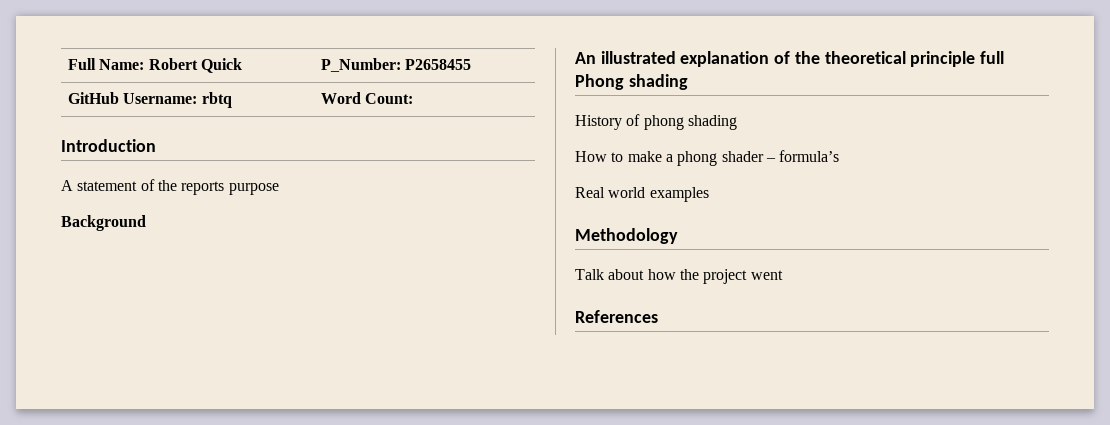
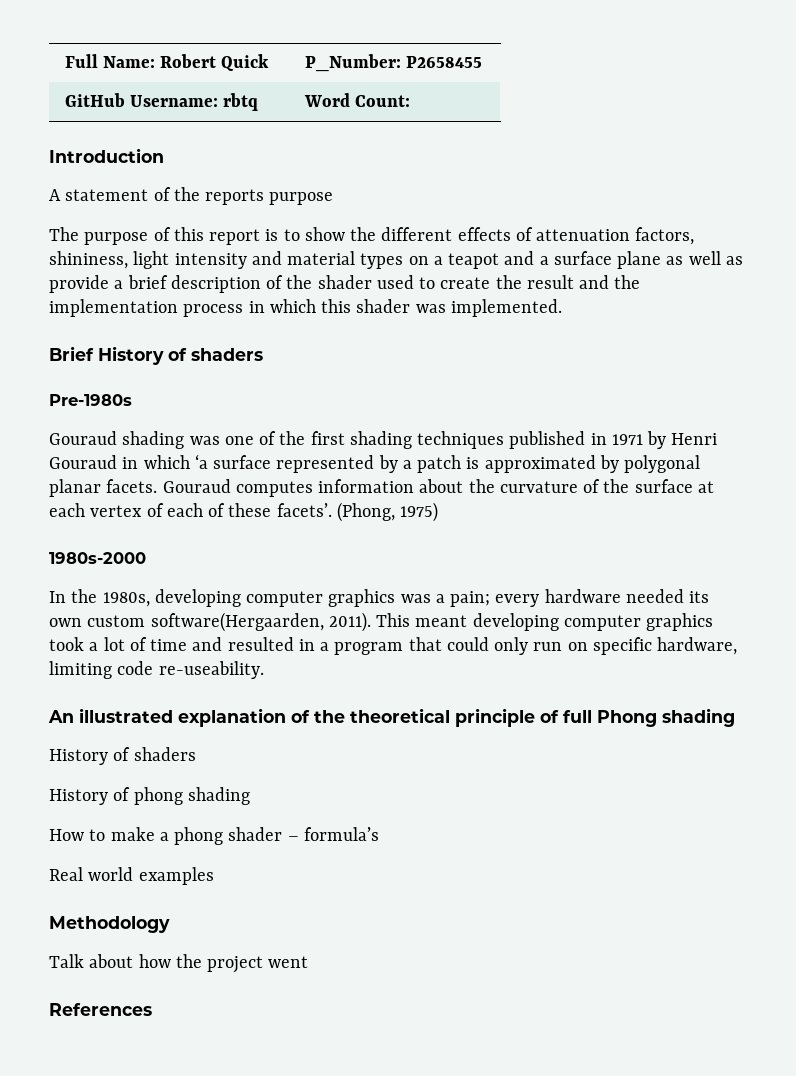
[61,215,146,231] Background -> [49,227,695,245] [49,251,743,269] [49,275,641,293] [49,299,562,317] [49,346,263,365] [49,394,132,406] [49,431,718,449] [49,454,701,473] [49,479,714,497] [49,502,439,522] [49,552,146,564] [49,589,710,607] [49,612,714,632] [49,637,738,655] [49,661,264,679] The purpose of this report is to show the different effects of attenuation factors, shininess, light intensity and material types on a teapot and a surface plane as well as provide a brief description of the shader used to create the result and the implementation process in which this shader was implemented. // Brief History of shaders // Pre-1980s // Gouraud shading was one of the first shading techniques published in 1971 by Henri Gouraud in which ‘a surface represented by a patch is approximated by polygonal planar facets. Gouraud computes information about the curvature of the surface at each vertex of each of these facets’. (Phong, 1975) // 1980s-2000 // In the 1980s, developing computer graphics was a pain; every hardware needed its own custom software(Hergaarden, 2011). This meant developing computer graphics took a lot of time and resulted in a program that could only run on specific hardware, limiting code re-useability.
(976, 59) none -> [540,710,559,723] of
(688, 82) none -> [49,747,196,765] // History of shaders

